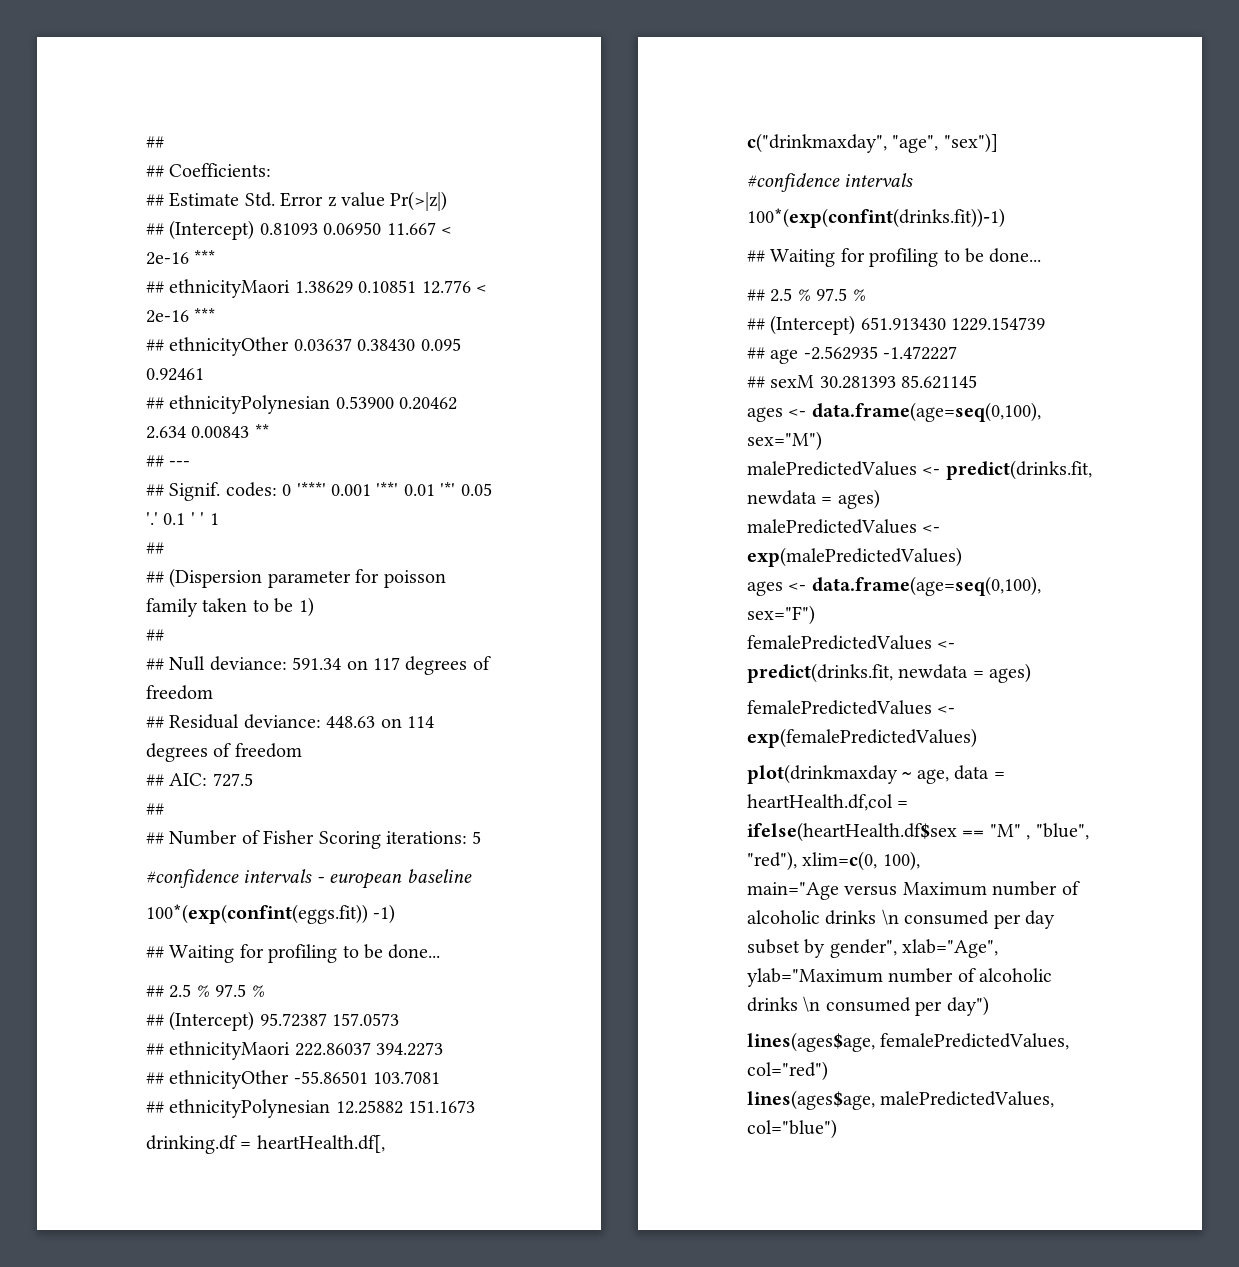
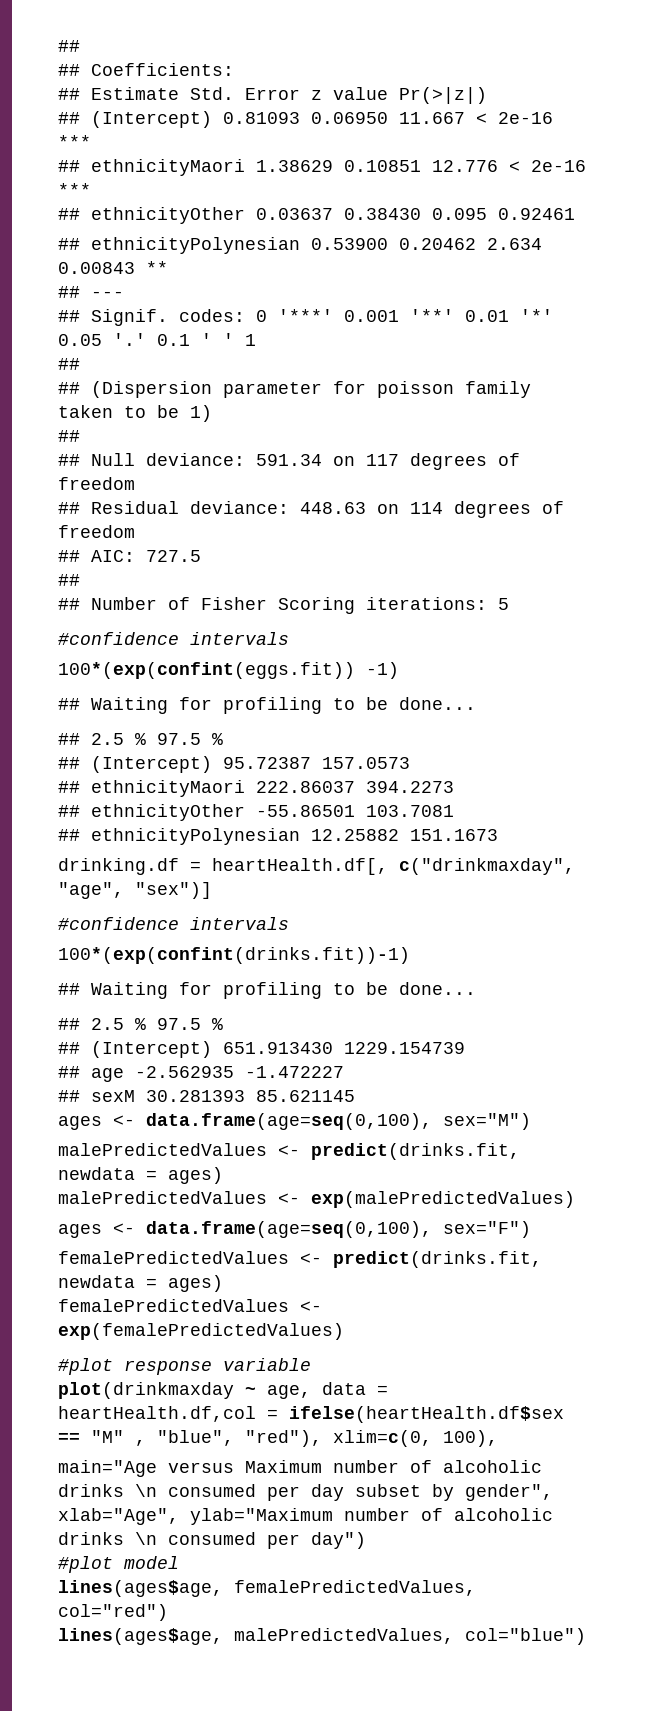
[316,869,472,889] - european baseline -> (289, 638) none
(977, 738) none -> [58,1358,311,1375] // #plot response variable
(989, 1006) none -> [58,1556,179,1573] // #plot model

